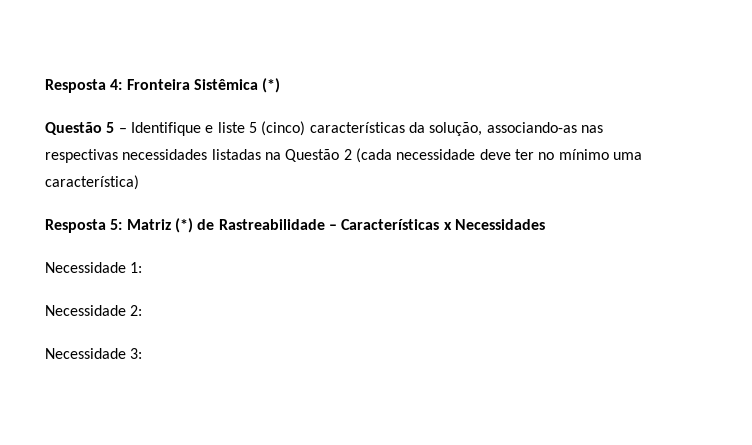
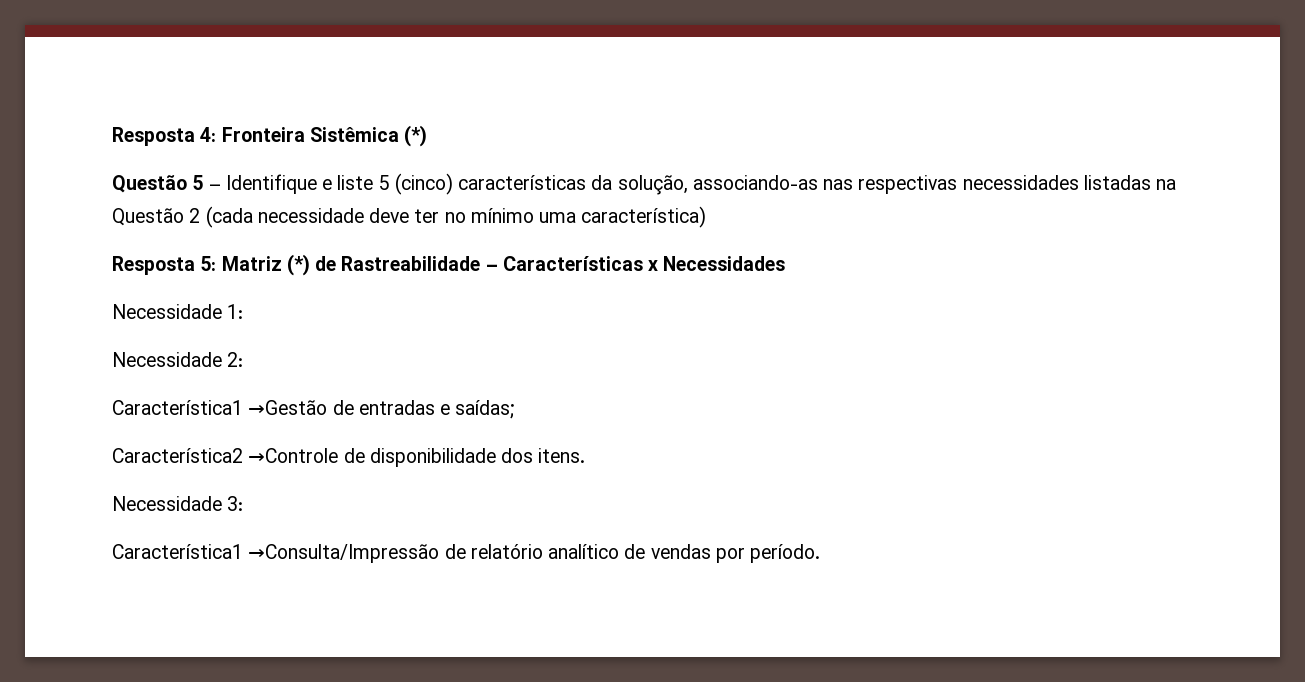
[45,348,143,359] Necessidade 3: -> [112,400,515,419] [112,448,586,467] [112,496,244,511] [112,544,821,563] Característica1 →Gestão de entradas e saídas; // Característica2 →Controle de disponibilidade dos itens. // Necessidade 3: // Característica1 →Consulta/Impressão de relatório analítico de vendas por período.

